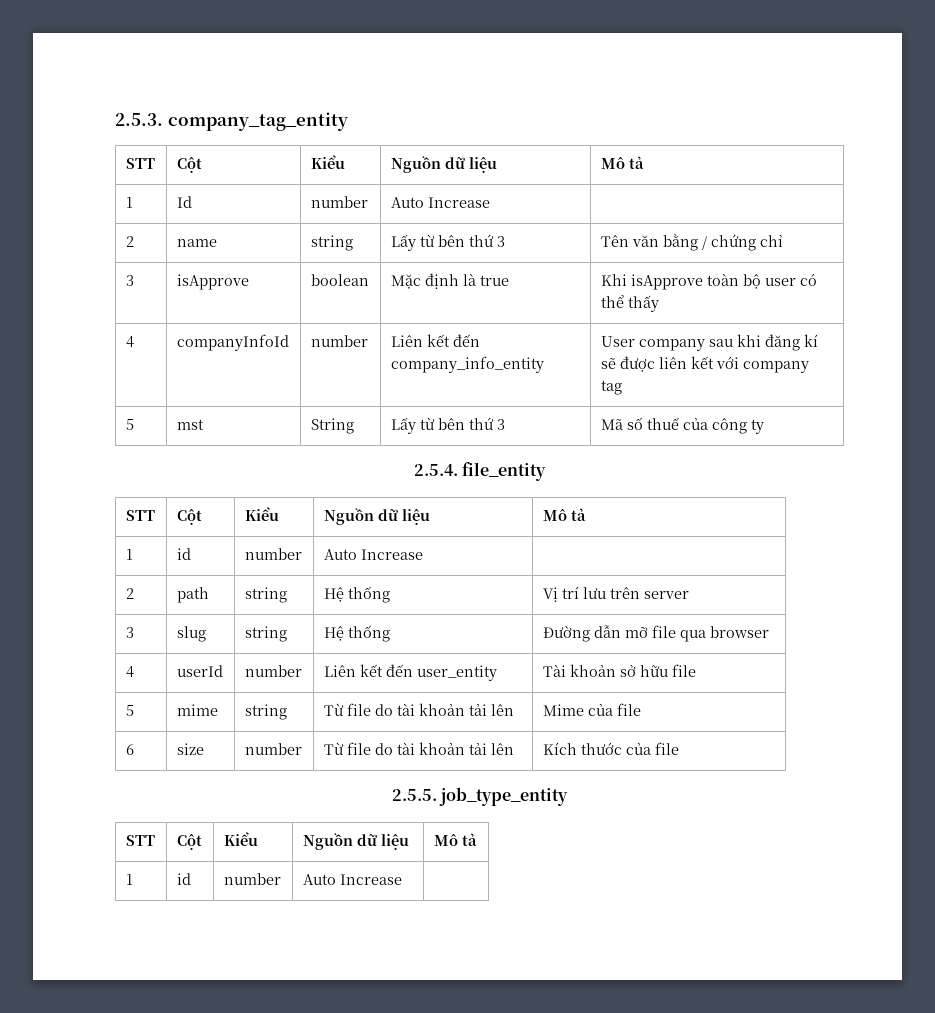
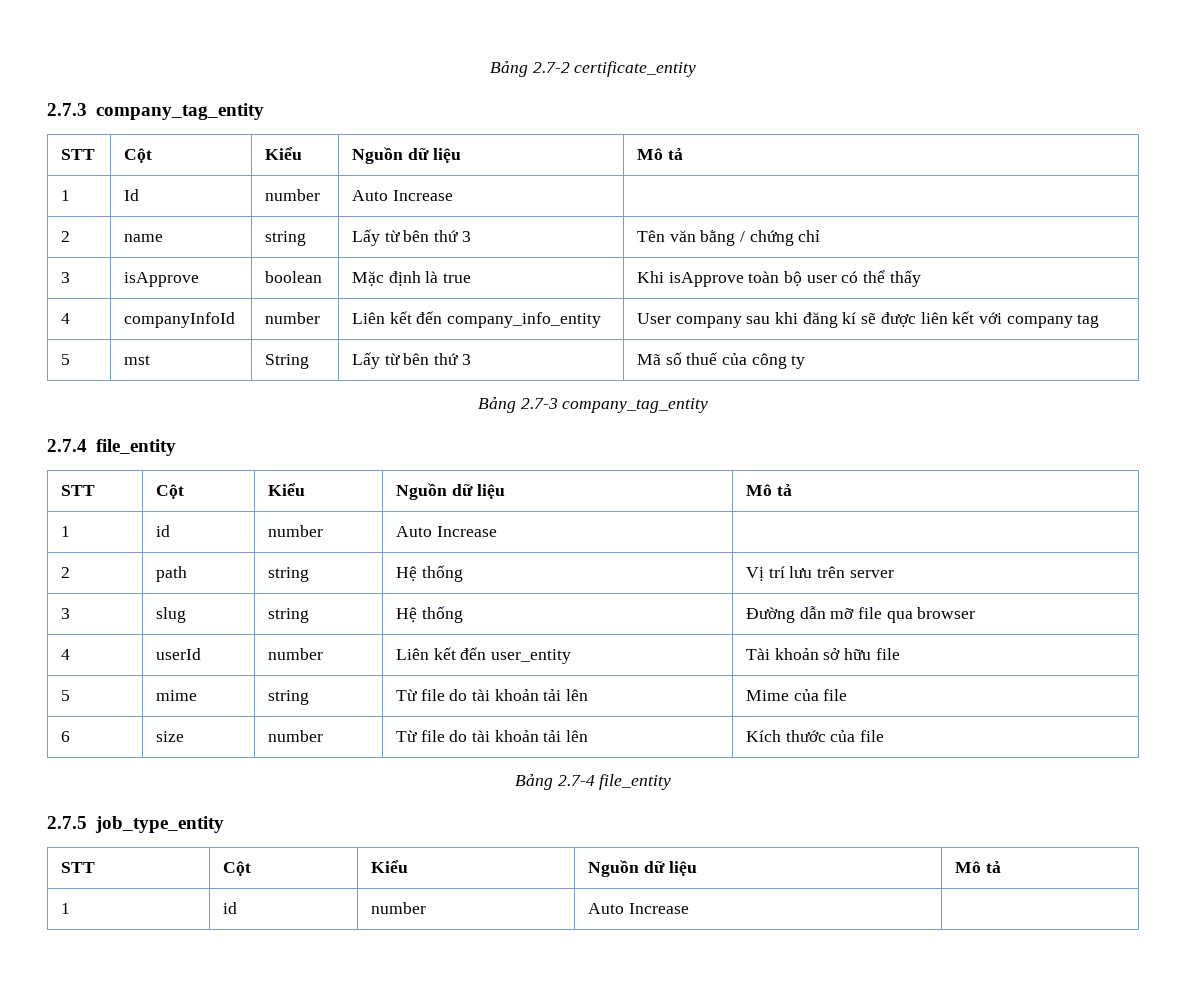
[115,113,163,126] 2.5.3. -> [489,61,697,77] [47,103,87,116] Bảng 2.7-2 certificate_entity // 2.7.3
[413,464,458,476] 2.5.4. -> [477,397,709,413] [47,439,87,452] Bảng 2.7-3 company_tag_entity // 2.7.4
[391,789,437,801] 2.5.5. -> [514,774,672,790] [47,816,87,829] Bảng 2.7-4 file_entity // 2.7.5

